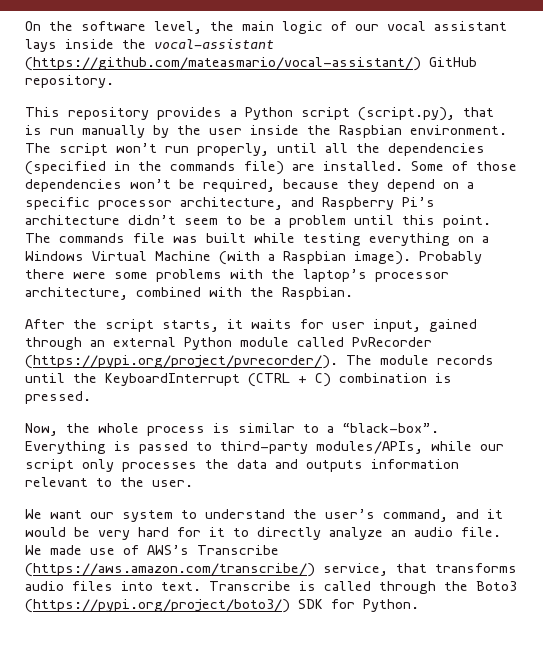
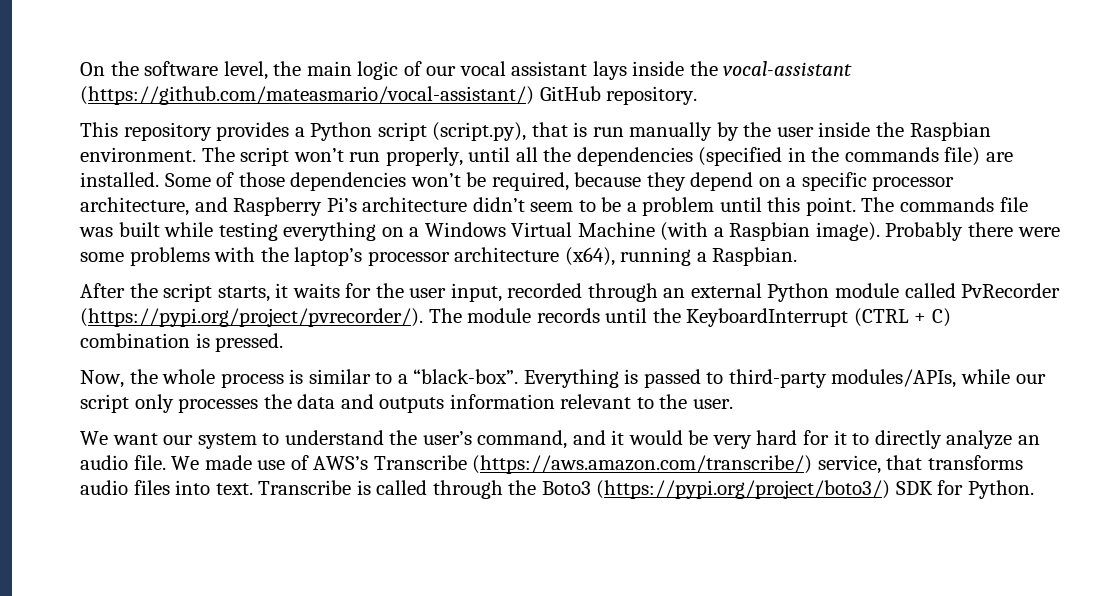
[25,287,274,300] architecture, combined with the -> [454,247,707,266] architecture (x64), running a
(324, 324) none -> [375,283,404,298] the
[429,319,477,332] gained -> [507,283,583,298] recorded

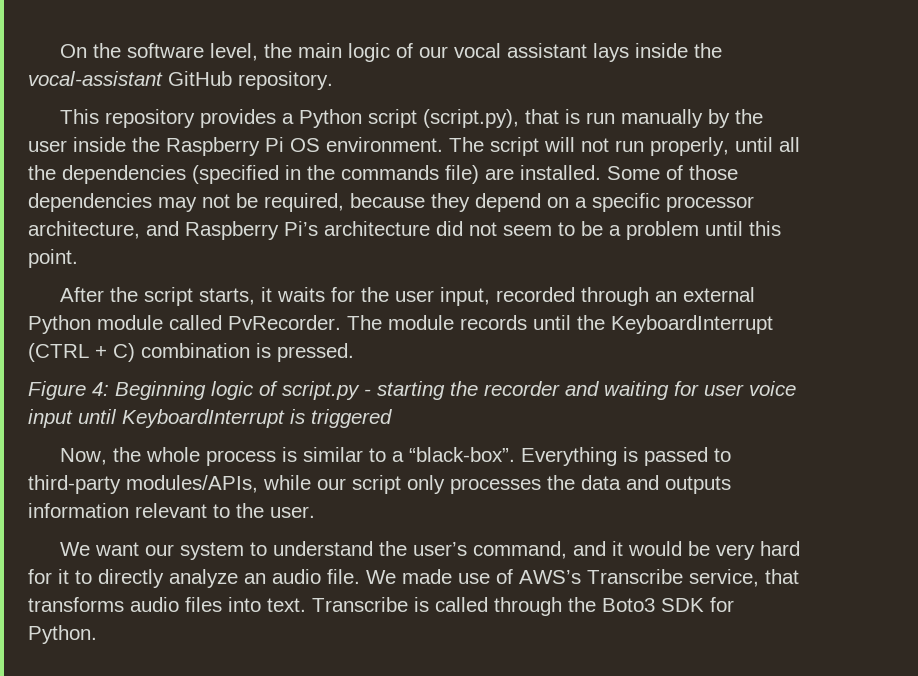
[80,86,534,105] (https://github.com/mateasmario/vocal-assistant/) -> (163, 78) none
[909,122,991,141] Raspbian -> [166,137,320,156] Raspberry Pi OS
[293,148,344,162] won’t -> [544,137,609,152] will not
[410,173,461,187] won’t -> [158,194,230,212] may not
[472,197,525,212] didn’t -> [436,221,497,236] did not
[861,197,1028,212] [79,222,1060,241] [80,247,798,266] The commands file was built while testing everything on a Windows Virtual Machine (with a Raspbian image). Probably there were some problems with the laptop’s processor architecture (x64), running a Raspbian. -> (78, 258) none
[961,283,1061,298] [80,308,423,327] PvRecorder (https://pypi.org/project/pvrecorder/). -> [228,315,341,330] PvRecorder.
(284, 342) none -> [28,381,796,400] [28,409,392,428] // Figure 4: Beginning logic of script.py - starting the recorder and waiting for user voice input until KeyboardInterrupt is triggered
[472,455,813,474] (https://aws.amazon.com/transcribe/) -> (683, 576) none
[596,480,891,499] (https://pypi.org/project/boto3/) -> (655, 605) none

